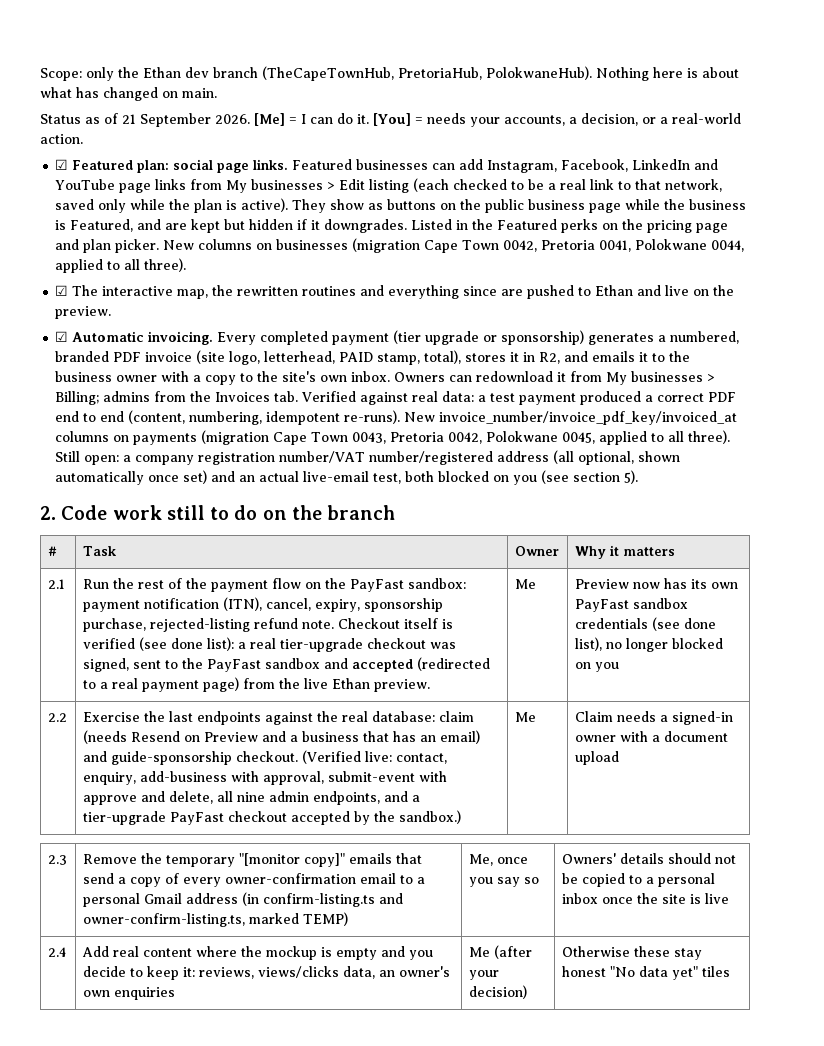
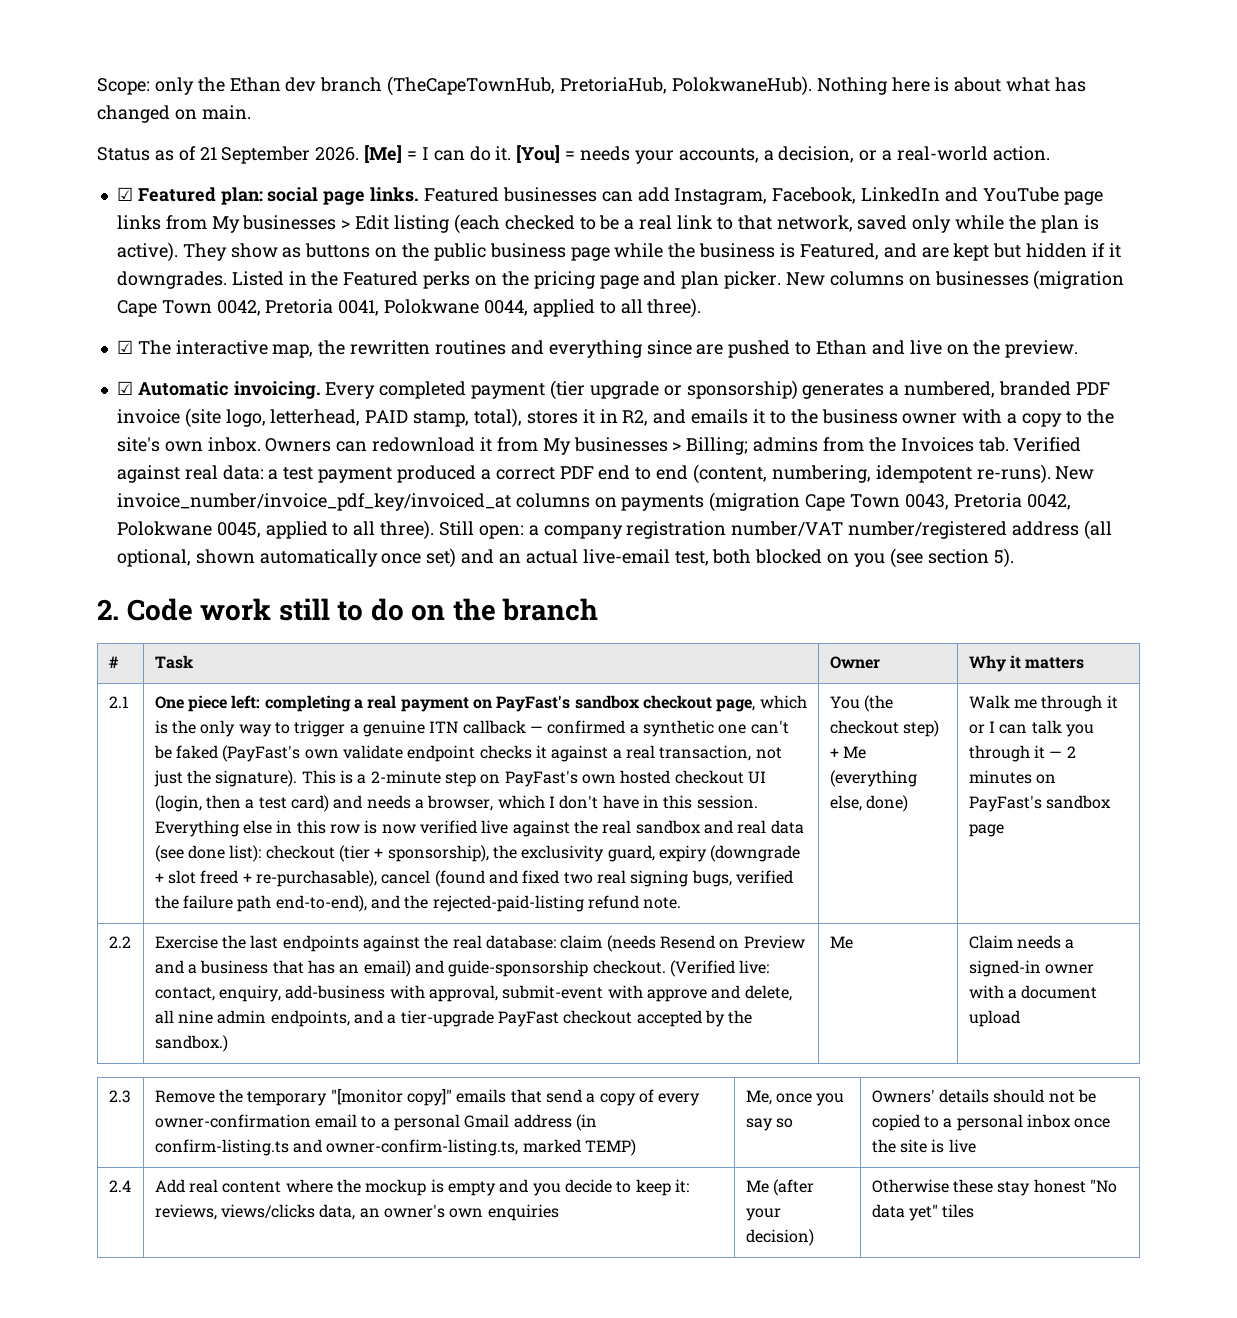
[82,578,466,592] [82,597,443,612] [82,618,453,632] [82,637,456,652] [82,657,490,672] [82,677,430,692] [514,579,536,589] [574,578,738,589] [574,598,688,612] [574,617,716,631] [574,637,723,652] [574,662,619,672] Run the rest of the payment flow on the PayFast sandbox: payment notification (ITN), cancel, expiry, sponsorship purchase, rejected-listing refund note. Checkout itself is verified (see done list): a real tier-upgrade checkout was signed, sent to the PayFast sandbox and accepted (redirected to a real payment page) from the live Ethan preview. | Me | Preview now has its own PayFast sandbox credentials (see done list), no longer blocked on you -> [154,695,807,712] [154,720,789,737] [153,745,782,762] [153,770,766,787] [154,795,758,812] [154,820,804,837] [154,845,801,862] [154,870,793,887] [154,895,682,912] [829,695,894,712] [829,720,940,737] [829,746,867,759] [829,770,917,787] [829,795,909,812] [968,695,1118,712] [968,720,1095,737] [968,745,1076,762] [968,770,1057,784] [968,795,1112,812] [968,824,1004,837] One piece left: completing a real payment on PayFast's sandbox checkout page, which is the only way to trigger a genuine ITN callback — confirmed a synthetic one can't be faked (PayFast's own validate endpoint checks it against a real transaction, not just the signature). This is a 2-minute step on PayFast's own hosted checkout UI (login, then a test card) and needs a browser, which I don't have in this session. Everything else in this row is now verified live against the real sandbox and real data (see done list): checkout (tier + sponsorship), the exclusivity guard, expiry (downgrade + slot freed + re-purchasable), cancel (found and fixed two real signing bugs, verified the failure path end-to-end), and the rejected-paid-listing refund note. | You (the checkout step) + Me (everything else, done) | Walk me through it or I can talk you through it — 2 minutes on PayFast's sandbox page

